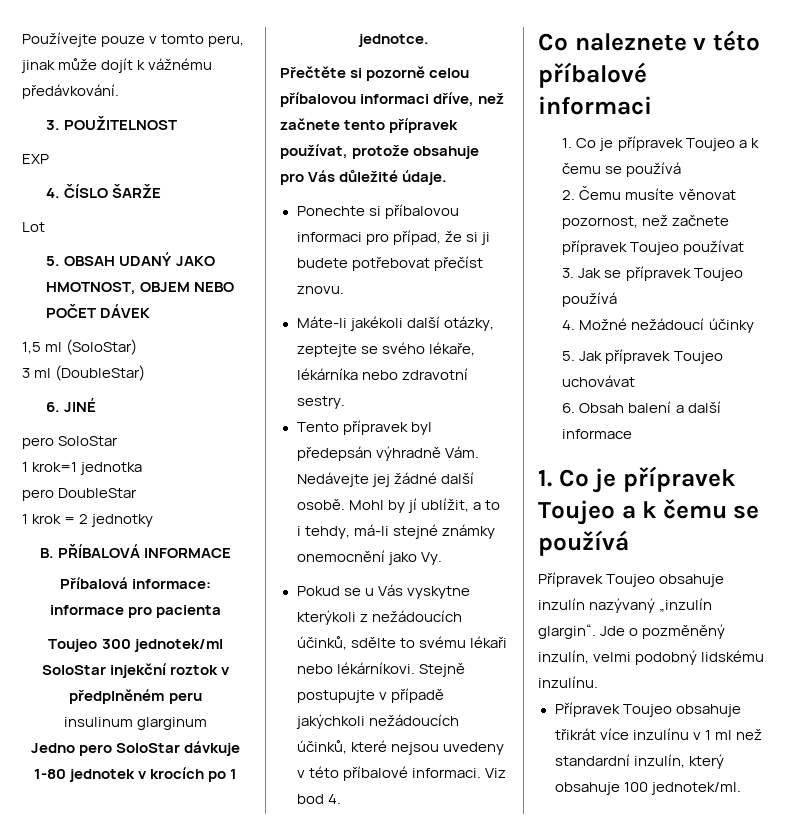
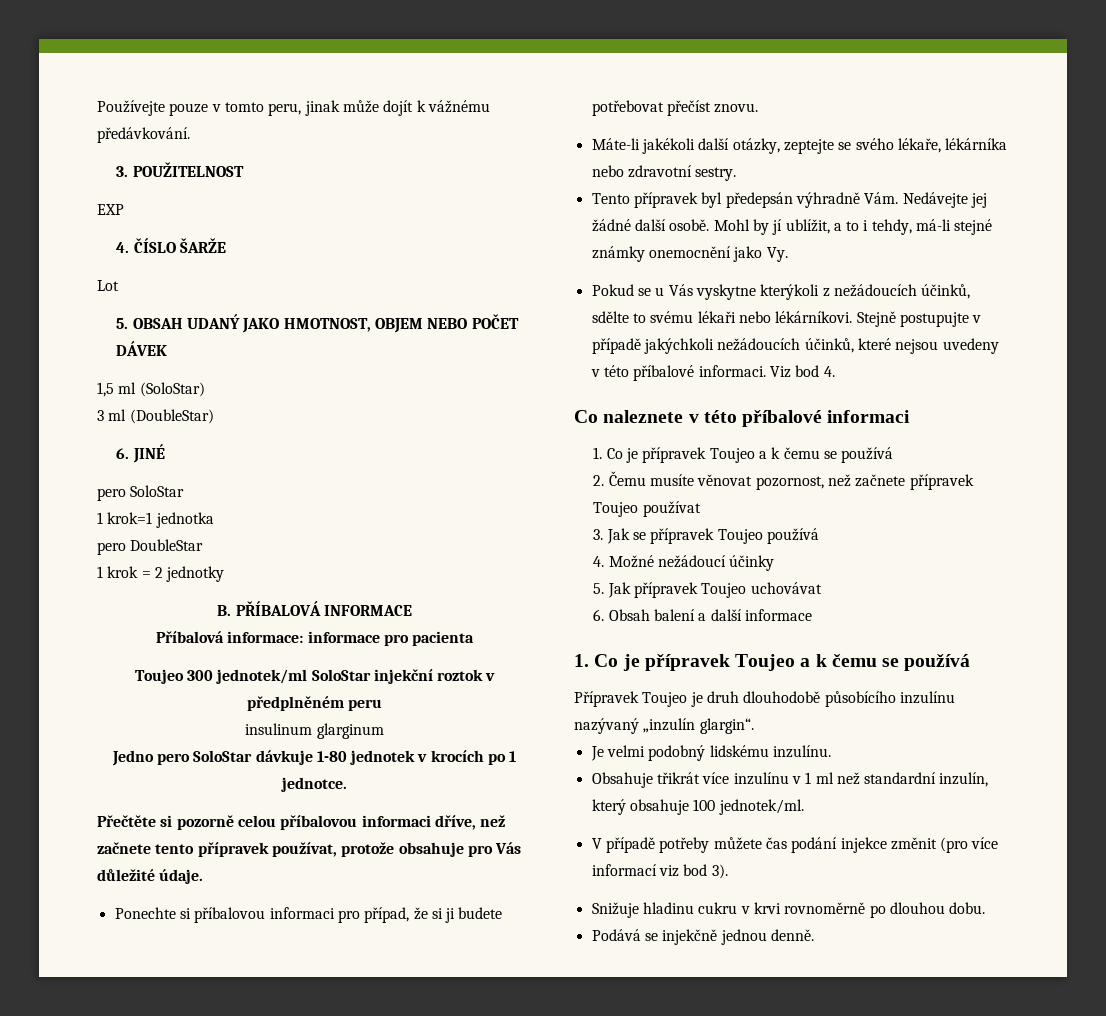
[659,574,725,587] [538,598,585,610] obsahuje inzulín -> [690,691,955,707] je druh dlouhodobě působícího inzulínu
[600,624,726,639] [538,650,589,664] Jde o pozměněný inzulín, -> [590,746,604,761] // Je
[554,702,741,717] Přípravek Toujeo obsahuje -> [591,772,653,788] Obsahuje
(741, 788) none -> [591,837,999,853] [591,864,728,879] [591,902,986,918] [591,929,814,945] // V případě potřeby můžete čas podání injekce změnit (pro více informací viz bod 3). // Snižuje hladinu cukru v krvi rovnoměrně po dlouhou dobu. // Podává se injekčně jednou denně.

